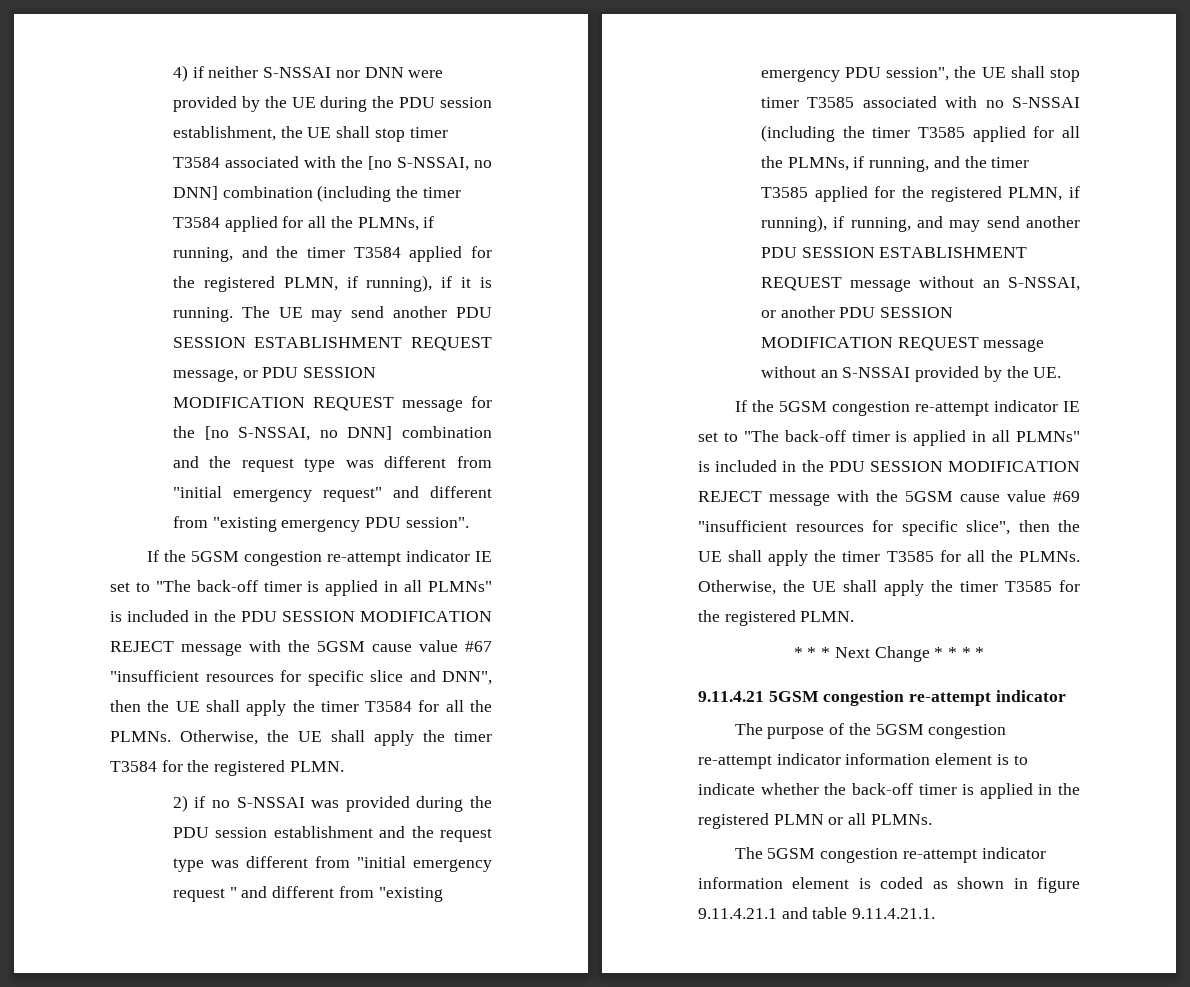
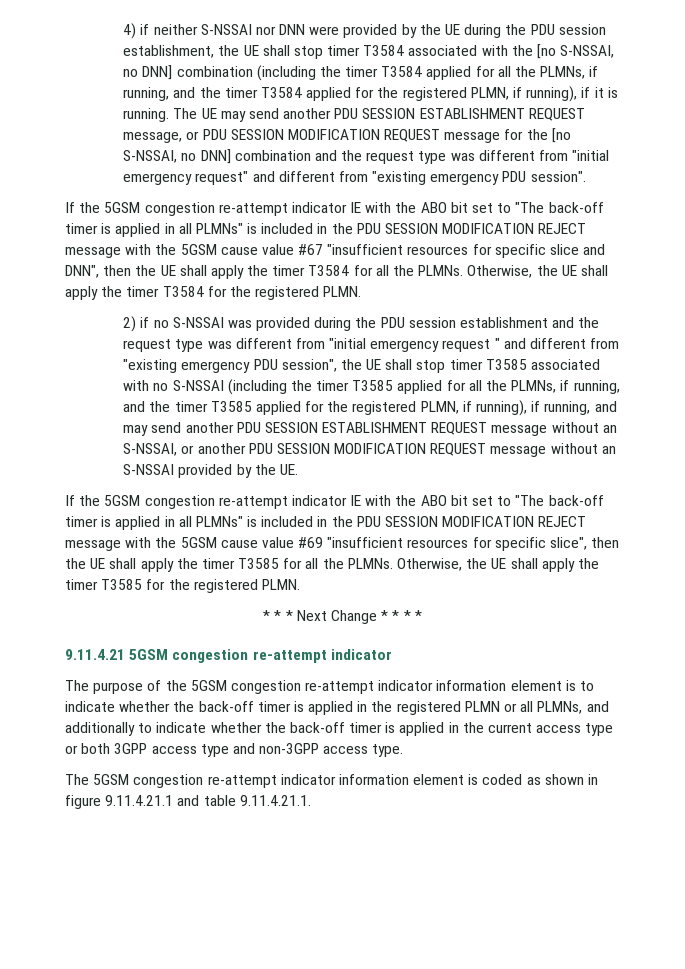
(493, 556) none -> [365,202,468,213] with the ABO bit
(1080, 406) none -> [365,495,468,506] with the ABO bit
[870,814,932,825] PLMNs. -> [537,701,609,714] [65,722,614,736] [65,743,404,757] PLMNs, and additionally to indicate whether the back-off timer is applied in the current access type or both 3GPP access type and non-3GPP access type.

